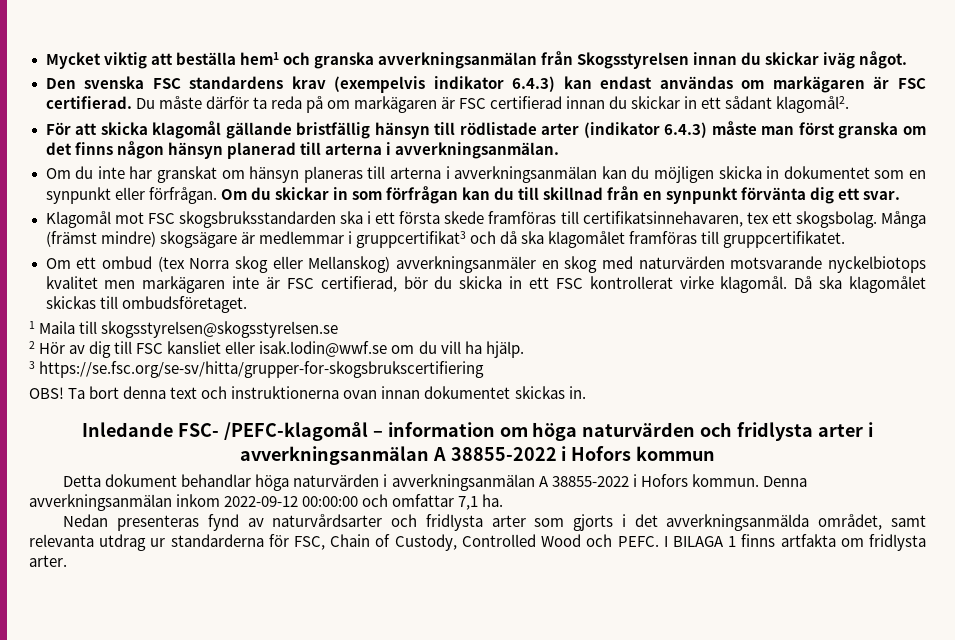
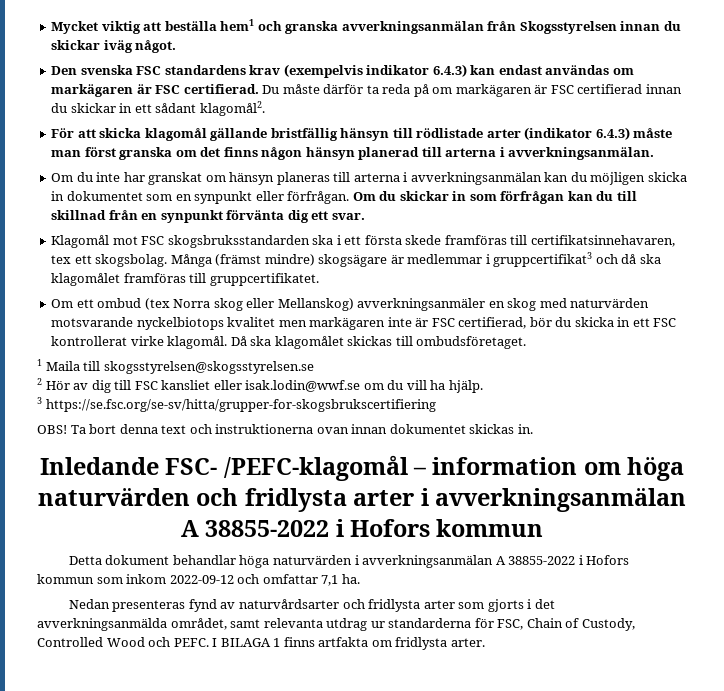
[691,474,807,487] [29,494,172,511] kommun. Denna avverkningsanmälan -> [37,574,123,584] kommun som
[302,496,359,507] 00:00:00 -> (234, 579) none

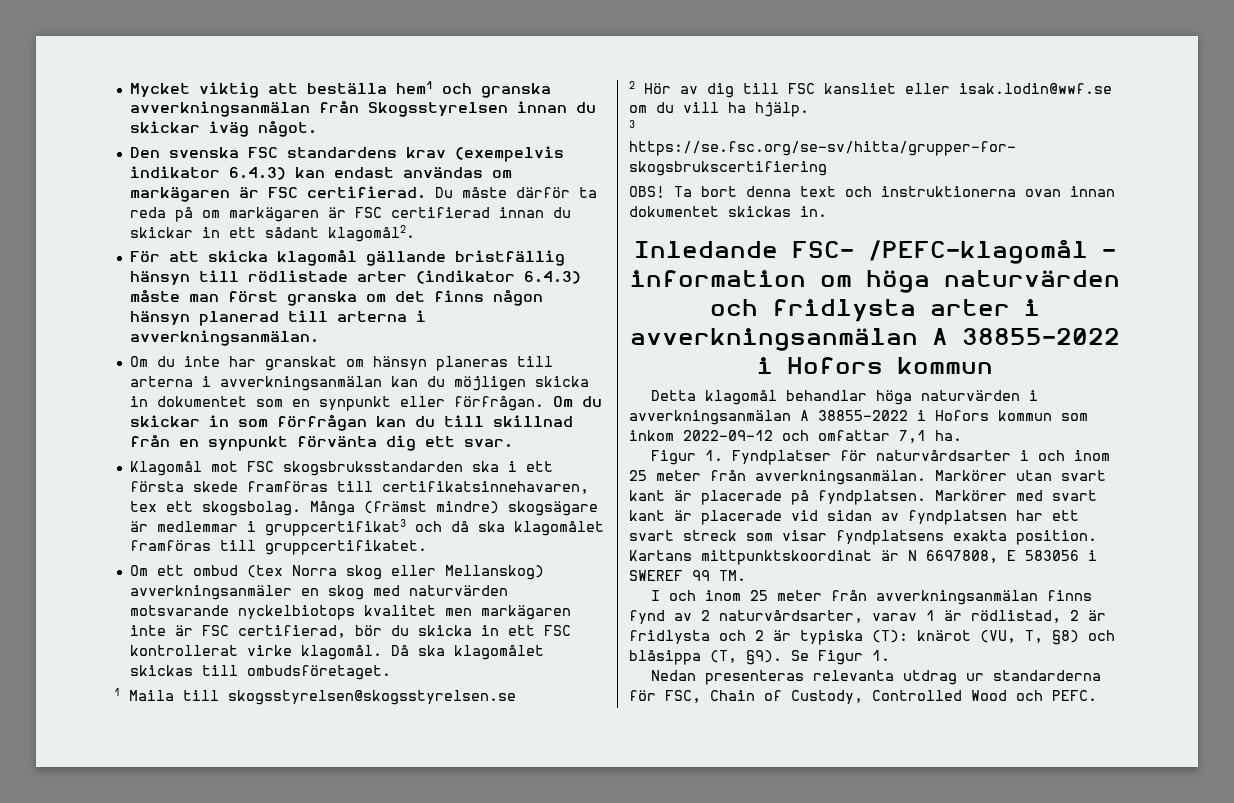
[105,555,170,565] dokument -> [704,390,777,405] klagomål
[68,599,555,612] [37,618,261,631] Nedan presenteras fynd av naturvårdsarter och fridlysta arter som gjorts i det avverkningsanmälda området, samt -> [650,450,1110,465] [629,470,1106,485] [629,490,1097,505] [629,510,1079,525] [629,530,1097,545] [629,550,1097,565] [629,570,746,581] [650,590,1092,605] [629,610,1106,624] [629,630,1115,645] [629,650,890,665] [650,670,804,685] Figur 1. Fyndplatser för naturvårdsarter i och inom 25 meter från avverkningsanmälan. Markörer utan svart kant är placerade på fyndplatsen. Markörer med svart kant är placerade vid sidan av fyndplatsen har ett svart streck som visar fyndplatsens exakta position. Kartans mittpunktskoordinat är N 6697808, E 583056 i SWEREF 99 TM. // I och inom 25 meter från avverkningsanmälan finns fynd av 2 naturvårdsarter, varav 1 är rödlistad, 2 är fridlysta och 2 är typiska (T): knärot (VU, T, §8) och blåsippa (T, §9). Se Figur 1. // Nedan presenteras
[212,637,485,650] I BILAGA 1 finns artfakta om fridlysta arter. -> (1097, 695) none

